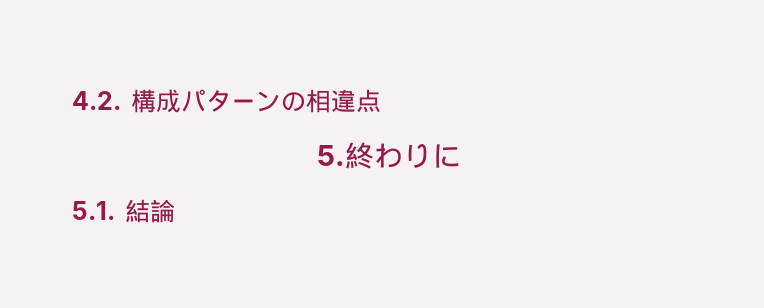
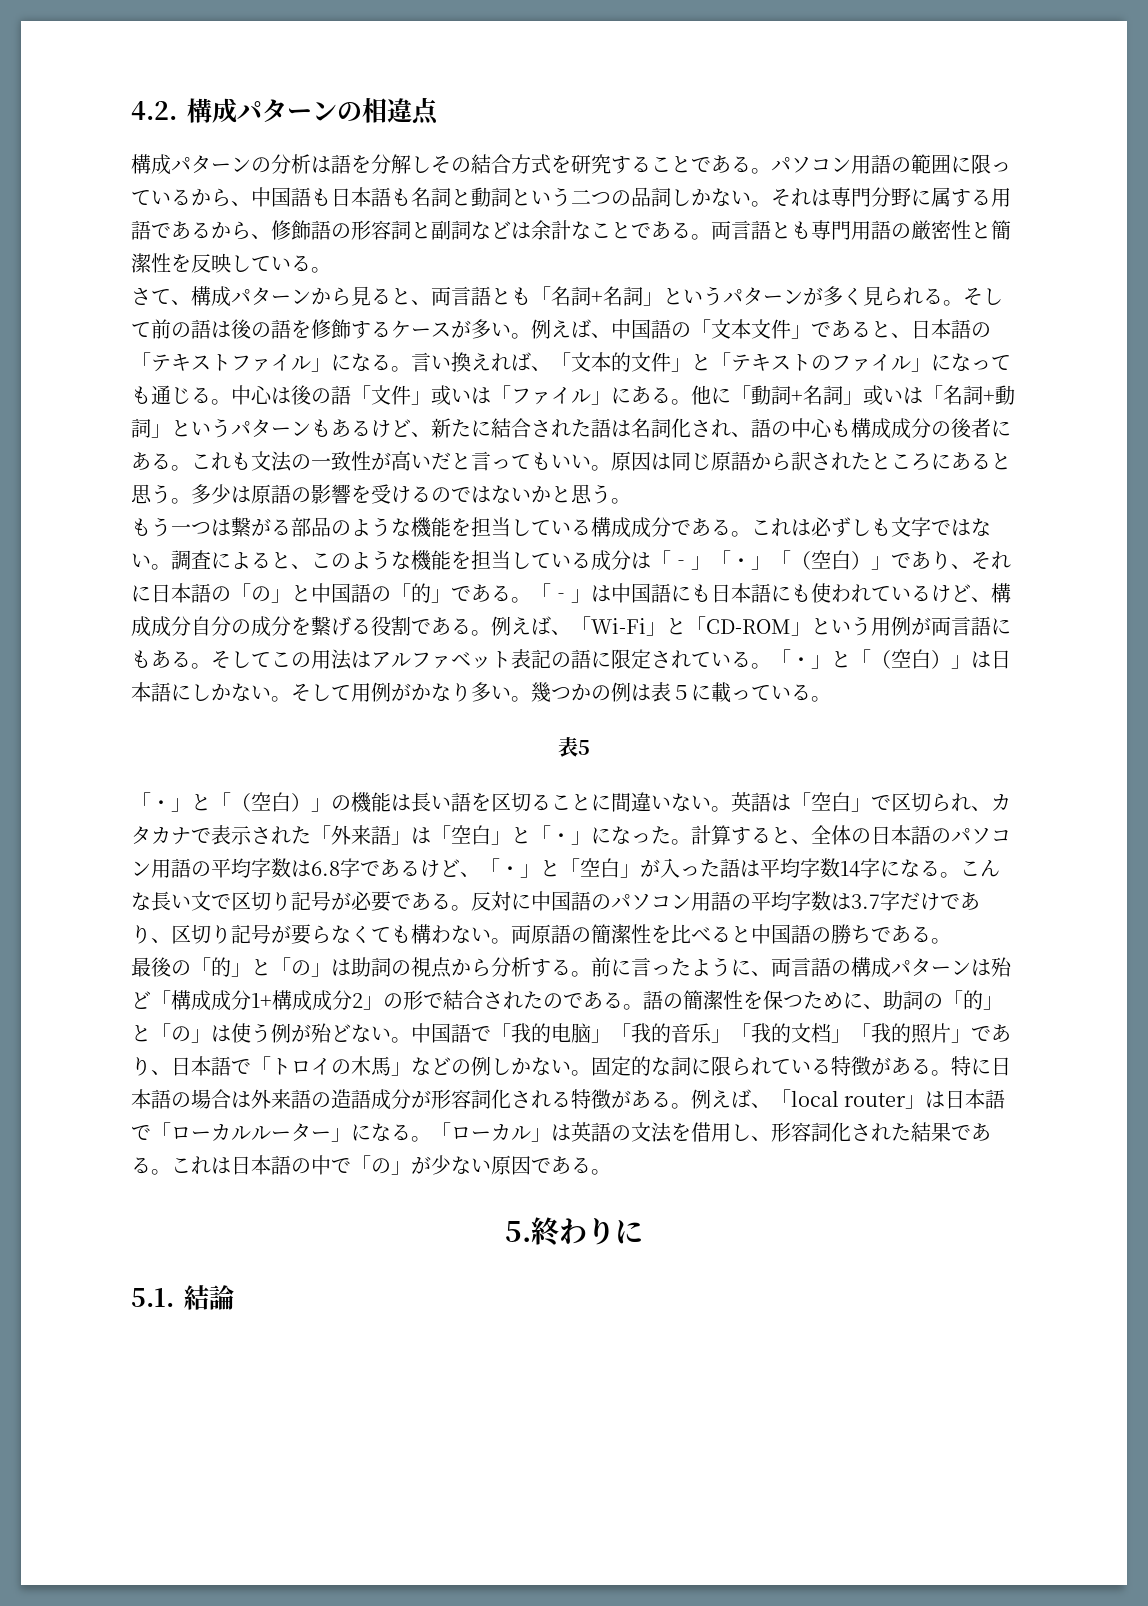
(381, 101) none -> [131,154,1011,175] [131,187,1011,207] [131,220,1011,240] [131,253,331,273] [131,286,1003,307] [131,319,991,339] [131,352,1011,372] [131,385,1015,406] [131,418,1011,439] [131,451,1011,472] [131,484,631,504] [131,517,991,538] [131,550,1011,571] [131,583,1011,603] [131,616,1011,637] [131,649,1011,670] [131,682,831,703] [558,737,590,757] [131,792,1011,813] [131,825,1011,845] [131,858,1000,878] [131,891,980,912] [131,924,951,945] [131,957,1012,978] [131,990,1003,1011] [131,1023,1011,1044] [131,1056,1011,1076] [131,1089,1006,1110] [131,1122,991,1143] [131,1155,611,1175] // 構成パターンの分析は語を分解しその結合方式を研究することである。パソコン用語の範囲に限っているから、中国語も日本語も名詞と動詞という二つの品詞しかない。それは専門分野に属する用語であるから、修飾語の形容詞と副詞などは余計なことである。両言語とも専門用語の厳密性と簡潔性を反映している。 // さて、構成パターンから見ると、両言語とも「名詞+名詞」というパターンが多く見られる。そして前の語は後の語を修飾するケースが多い。例えば、中国語の「文本文件」であると、日本語の「テキストファイル」になる。言い換えれば、「文本的文件」と「テキストのファイル」になっても通じる。中心は後の語「文件」或いは「ファイル」にある。他に「動詞+名詞」或いは「名詞+動詞」というパターンもあるけど、新たに結合された語は名詞化され、語の中心も構成成分の後者にある。これも文法の一致性が高いだと言ってもいい。原因は同じ原語から訳されたところにあると思う。多少は原語の影響を受けるのではないかと思う。 // もう一つは繋がる部品のような機能を担当している構成成分である。これは必ずしも文字ではない。調査によると、このような機能を担当している成分は「‐」「・」「（空白）」であり、それに日本語の「の」と中国語の「的」である。「‐」は中国語にも日本語にも使われているけど、構成成分自分の成分を繋げる役割である。例えば、「Wi-Fi」と「CD-ROM」という用例が両言語にもある。そしてこの用法はアルファベット表記の語に限定されている。「・」と「（空白）」は日本語にしかない。そして用例がかなり多い。幾つかの例は表５に載っている。 // 表5 // 「・」と「（空白）」の機能は長い語を区切ることに間違いない。英語は「空白」で区切られ、カタカナで表示された「外来語」は「空白」と「・」になった。計算すると、全体の日本語のパソコン用語の平均字数は6.8字であるけど、「・」と「空白」が入った語は平均字数14字になる。こんな長い文で区切り記号が必要である。反対に中国語のパソコン用語の平均字数は3.7字だけであり、区切り記号が要らなくても構わない。両原語の簡潔性を比べると中国語の勝ちである。 // 最後の「的」と「の」は助詞の視点から分析する。前に言ったように、両言語の構成パターンは殆ど「構成成分1+構成成分2」の形で結合されたのである。語の簡潔性を保つために、助詞の「的」と「の」は使う例が殆どない。中国語で「我的电脑」「我的音乐」「我的文档」「我的照片」であり、日本語で「トロイの木馬」などの例しかない。固定的な詞に限られている特徴がある。特に日本語の場合は外来語の造語成分が形容詞化される特徴がある。例えば、「local router」は日本語で「ローカルルーター」になる。「ローカル」は英語の文法を借用し、形容詞化された結果である。これは日本語の中で「の」が少ない原因である。

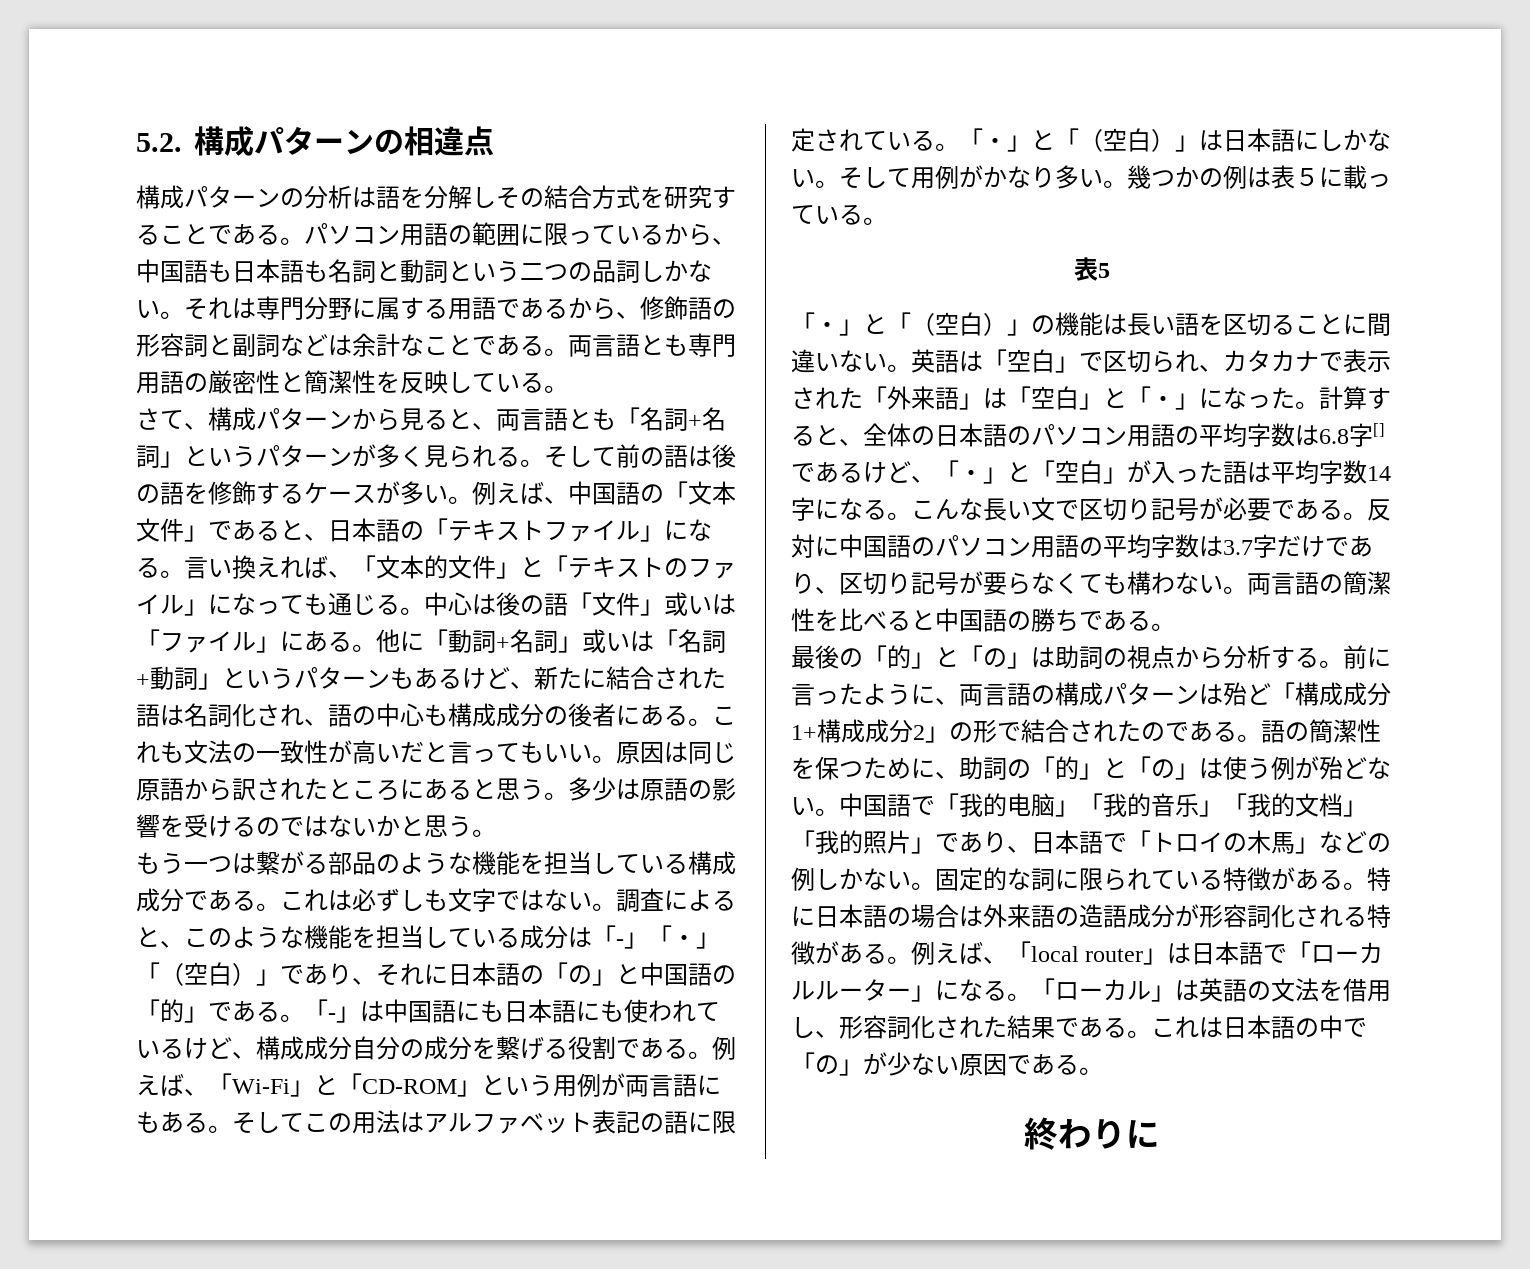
[131,101,177,120] 4.2. -> [136,133,182,152] 5.2.
(360, 868) none -> [1373,423,1385,437] []
[531,924,551,944] 原 -> [1271,573,1295,595] 言
[505,1221,531,1242] 5. -> (1103, 1071) none
[131,1285,234,1310] // 5.1.結論 -> (1160, 1134) none

